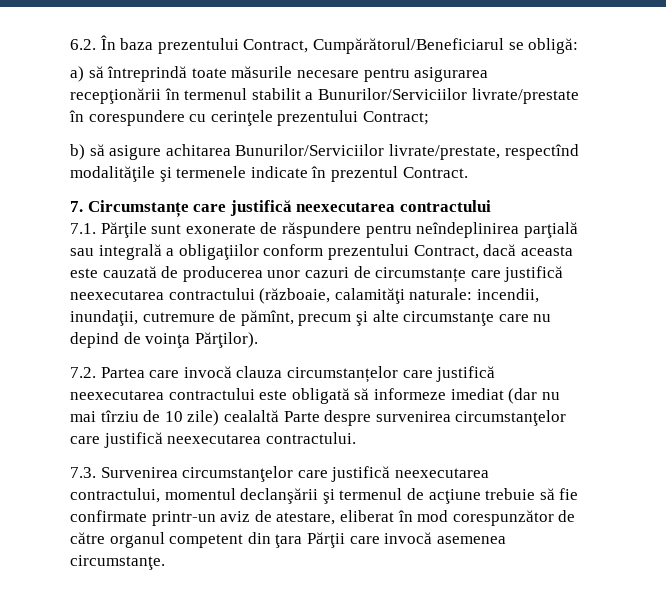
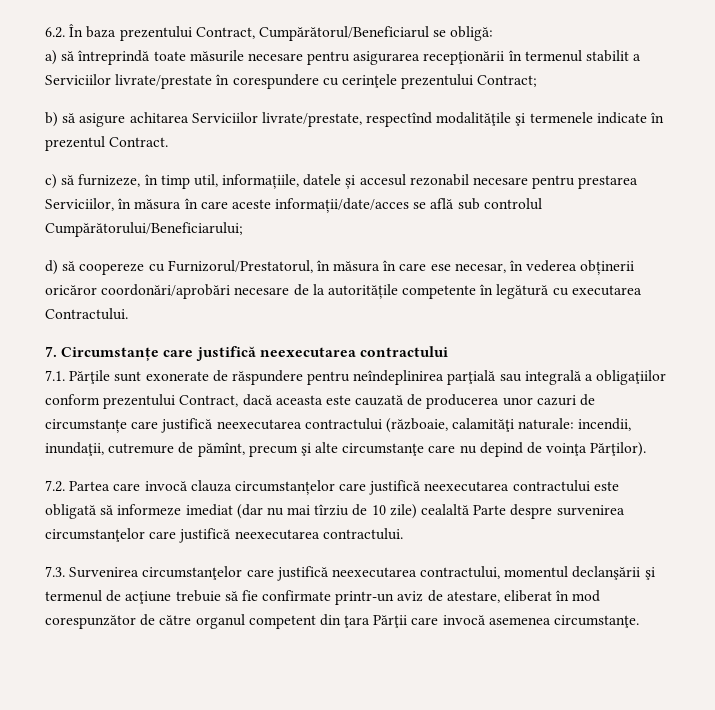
[317,88,467,100] Bunurilor/Serviciilor -> [45,74,111,85] Serviciilor
[235,144,385,156] Bunurilor/Serviciilor -> [191,112,258,123] Serviciilor
(468, 172) none -> [45,174,639,189] [45,198,542,213] [45,222,243,237] [45,260,635,275] [45,284,642,299] [45,308,128,320] // c) să furnizeze, în timp util, informațiile, datele și accesul rezonabil necesare pentru prestarea Serviciilor, în măsura în care aceste informații/date/acces se află sub controlul Cumpărătorului/Beneficiarului; // d) să coopereze cu Furnizorul/Prestatorul, în măsura în care ese necesar, în vederea obținerii oricăror coordonări/aprobări necesare de la autoritățile competente în legătură cu executarea Contractului.

